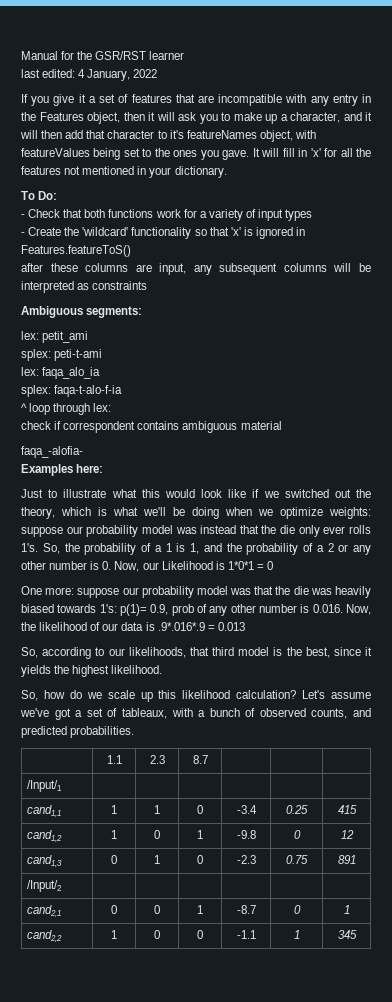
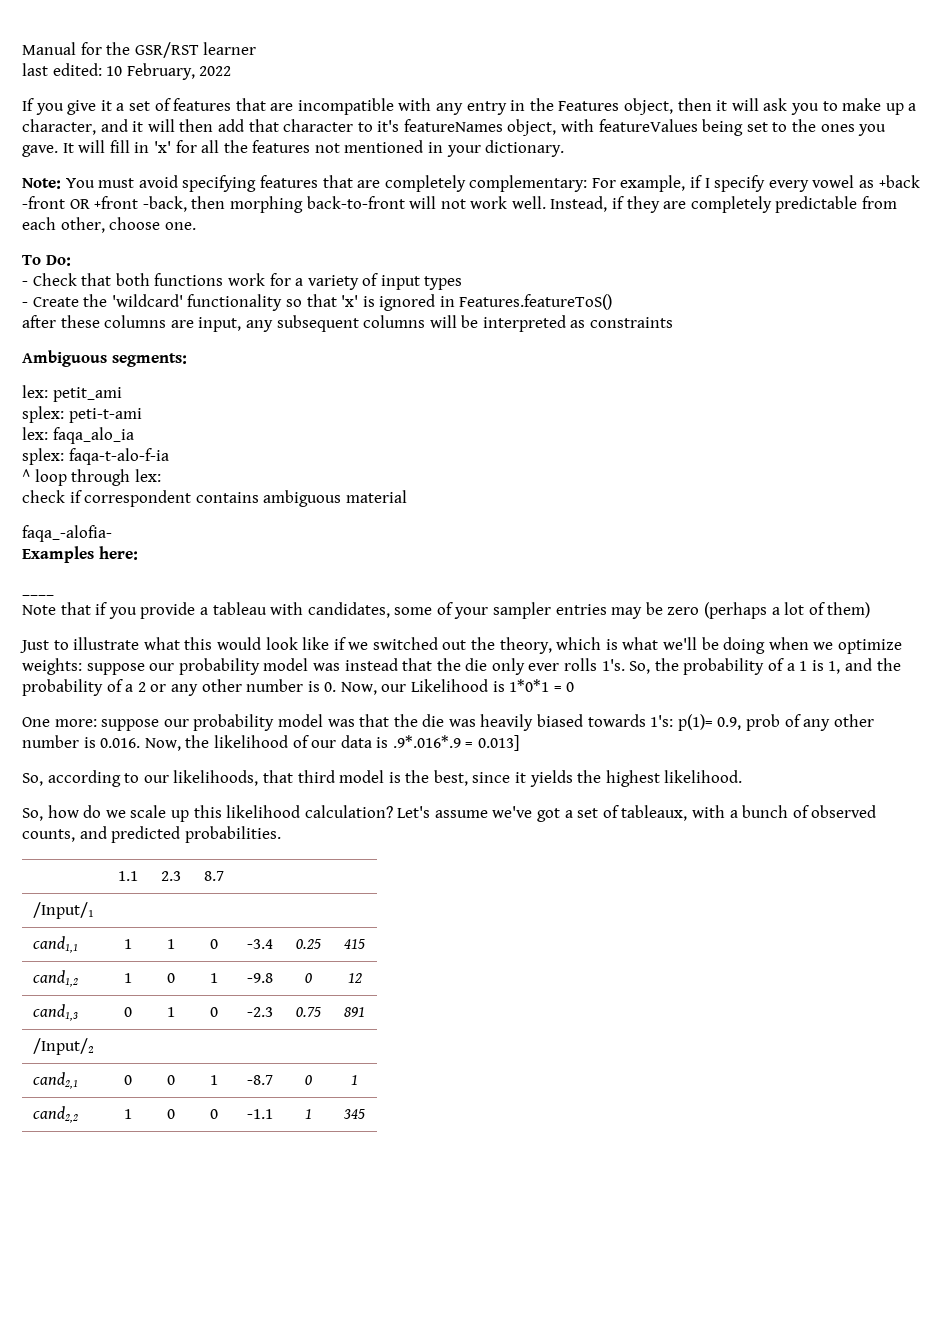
[78,69,131,81] 4 January, -> [106,63,195,80] 10 February,
(227, 172) none -> [22,175,920,192] [22,196,898,213] [22,217,196,233] // Note: You must avoid specifying features that are completely complementary: For example, if I specify every vowel as +back -front OR +front -back, then morphing back-to-front will not work well. Instead, if they are completely predictable from each other, choose one.
(104, 468) none -> [22,594,54,596] [22,602,871,619] // ____ // Note that if you provide a tableau with candidates, some of your sampler entries may be zero (perhaps a lot of them)
[217,622,245,631] 0.013 -> [478,735,520,751] 0.013]

